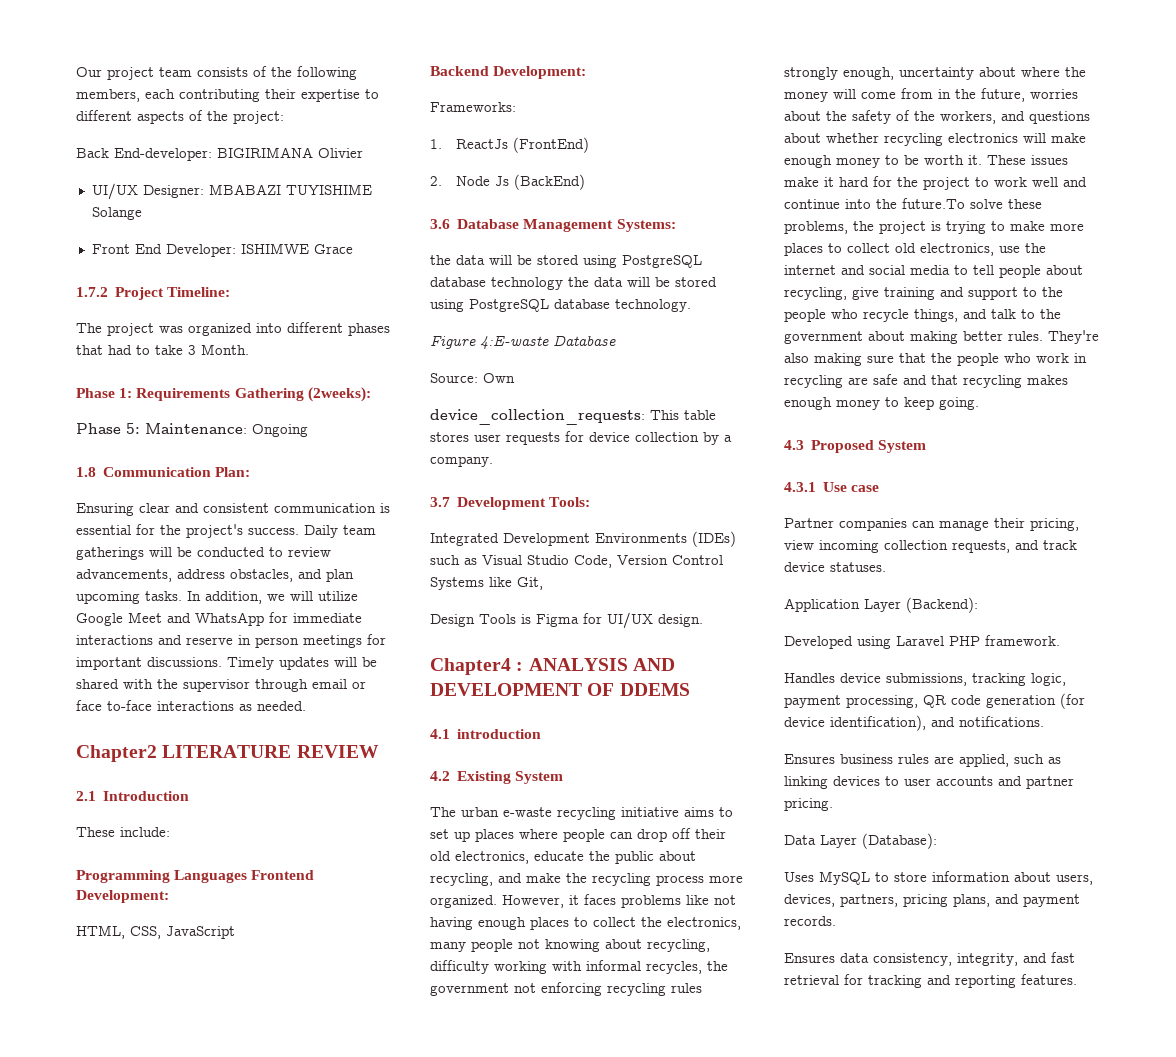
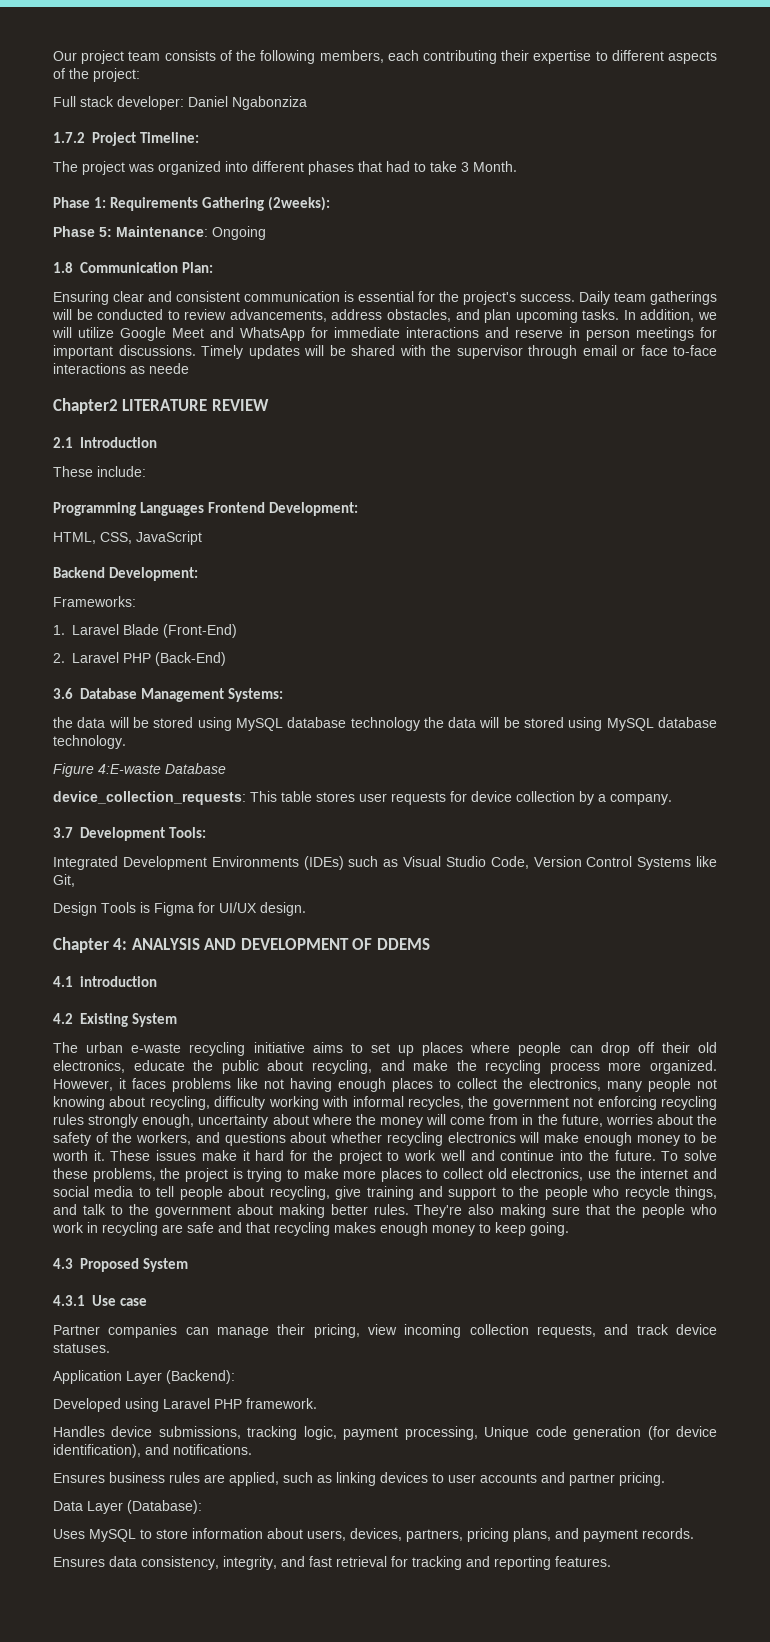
[76,147,363,161] [91,183,372,200] [91,207,142,220] [91,243,353,257] Back End-developer: BIGIRIMANA Olivier // UI/UX Designer: MBABAZI TUYISHIME Solange // Front End Developer: ISHIMWE Grace -> [53,96,307,110] Full stack developer: Daniel Ngabonziza
[257,701,306,711] needed. -> [149,363,189,374] neede
[455,137,589,153] [430,174,585,190] ReactJs (FrontEnd) // 2. Node Js (BackEnd) -> [72,624,237,638] [53,652,226,666] Laravel Blade (Front-End) // 2. Laravel PHP (Back-End)
[622,255,702,268] PostgreSQL -> [235,718,283,731] MySQL
[469,299,549,312] PostgreSQL -> [606,718,654,731] MySQL
[430,373,515,383] // Source: Own -> (226, 768) none
[430,658,524,675] Chapter4 : -> [53,937,128,953] Chapter 4:
[902,198,965,209] future.To -> [614,1150,679,1161] future. To
[923,695,946,708] QR -> [484,1426,530,1440] Unique

